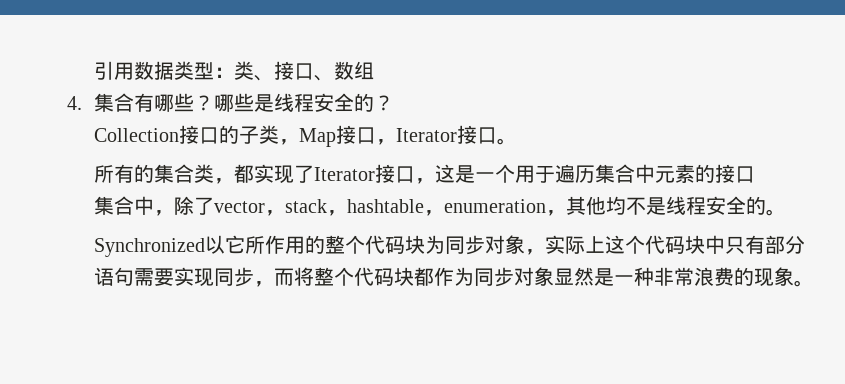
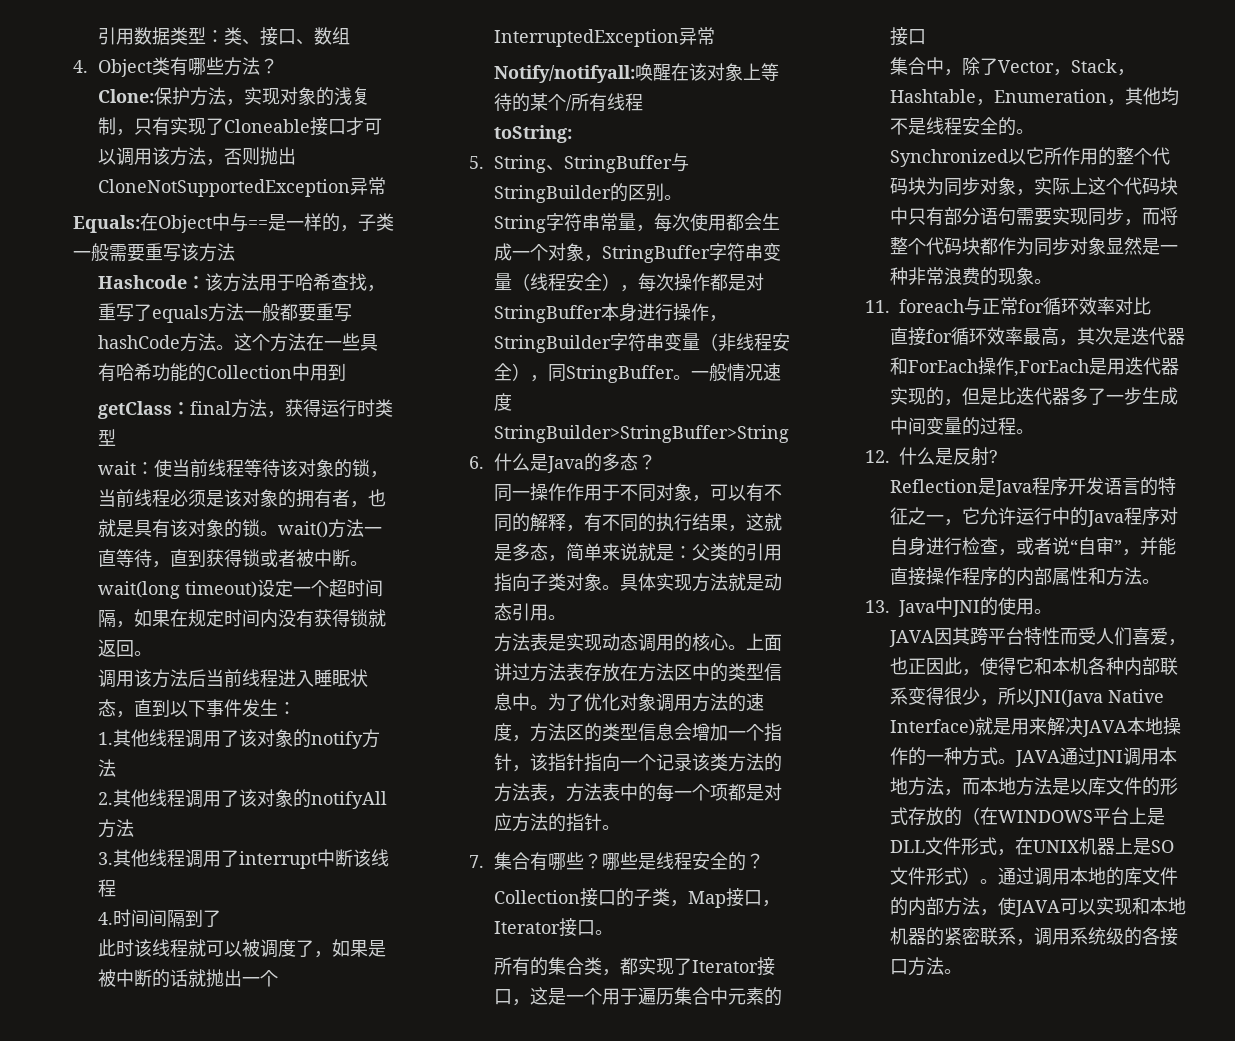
(83, 103) none -> [98,57,279,77] [98,87,371,106] [98,117,383,136] [98,147,297,166] [98,177,387,197] [73,213,395,233] [73,243,236,262] [98,273,386,292] [98,303,353,323] [98,333,379,352] [98,363,347,382] [98,399,394,419] [98,429,117,446] [98,459,389,478] [98,489,387,508] [98,519,383,538] [98,549,369,568] [98,579,384,599] [98,609,387,628] [98,639,153,657] [98,669,369,688] [98,699,297,718] [98,729,381,749] [98,759,117,777] [98,789,388,809] [98,819,135,838] [98,849,390,869] [98,879,117,897] [98,909,222,928] [98,939,387,958] [98,969,279,988] [494,27,716,47] [494,63,780,83] [494,93,644,112] [494,125,573,143] [469,153,690,173] [494,183,683,203] [494,213,781,233] [494,243,782,263] [494,273,765,292] [494,303,728,323] [494,333,791,353] [494,363,782,383] [494,393,513,411] [494,425,790,443] [469,453,657,473] [494,483,783,502] [494,513,783,532] [494,543,783,562] [494,573,783,592] [494,603,567,621] [494,633,783,652] [494,663,783,682] [494,693,765,712] [494,723,783,742] [494,753,783,772] [494,783,783,802] [494,813,621,832] [469,855,485,868] Object类有哪些方法？ // Clone:保护方法，实现对象的浅复制，只有实现了Cloneable接口才可以调用该方法，否则抛出CloneNotSupportedException异常 // Equals:在Object中与==是一样的，子类一般需要重写该方法 // Hashcode：该方法用于哈希查找，重写了equals方法一般都要重写hashCode方法。这个方法在一些具有哈希功能的Collection中用到 // getClass：final方法，获得运行时类型 // wait：使当前线程等待该对象的锁，当前线程必须是该对象的拥有者，也就是具有该对象的锁。wait()方法一直等待，直到获得锁或者被中断。wait(long timeout)设定一个超时间隔，如果在规定时间内没有获得锁就返回。 // 调用该方法后当前线程进入睡眠状态，直到以下事件发生： // 1.其他线程调用了该对象的notify方法 // 2.其他线程调用了该对象的notifyAll方法 // 3.其他线程调用了interrupt中断该线程 // 4.时间间隔到了 // 此时该线程就可以被调度了，如果是被中断的话就抛出一个InterruptedException异常 // Notify/notifyall:唤醒在该对象上等待的某个/所有线程 // toString: // 5. String、StringBuffer与StringBuilder的区别。 // String字符串常量，每次使用都会生成一个对象，StringBuffer字符串变量（线程安全），每次操作都是对StringBuffer本身进行操作，StringBuilder字符串变量（非线程安全），同StringBuffer。一般情况速度StringBuilder>StringBuffer>String // 6.什么是Java的多态？ // 同一操作作用于不同对象，可以有不同的解释，有不同的执行结果，这就是多态，简单来说就是：父类的引用指向子类对象。具体实现方法就是动态引用。 // 方法表是实现动态调用的核心。上面讲过方法表存放在方法区中的类型信息中。为了优化对象调用方法的速度，方法区的类型信息会增加一个指针，该指针指向一个记录该类方法的方法表，方法表中的每一个项都是对应方法的指针。 // 7.
[213,199,546,216] vector，stack，hashtable，enumeration -> [998,59,1136,76] [890,89,1108,106] Vector，Stack，Hashtable，Enumeration
(814, 283) none -> [865,297,1152,316] [890,327,1186,346] [890,357,1180,377] [890,387,1179,406] [890,417,1035,436] [865,447,999,466] [890,477,1177,497] [890,507,1179,527] [890,537,1177,556] [890,567,1161,586] [865,597,1053,617] [889,627,1187,647] [890,657,1179,676] [890,687,1165,707] [890,717,1182,737] [890,747,1178,767] [890,777,1179,796] [890,807,1166,826] [890,837,1175,856] [890,867,1179,886] [890,897,1187,917] [890,927,1179,946] [890,957,963,976] // 11. foreach与正常for循环效率对比 // 直接for循环效率最高，其次是迭代器和ForEach操作,ForEach是用迭代器实现的，但是比迭代器多了一步生成中间变量的过程。 // 12.什么是反射? // Reflection是Java程序开发语言的特征之一，它允许运行中的Java程序对自身进行检查，或者说“自审”，并能直接操作程序的内部属性和方法。 // 13. Java中JNI的使用。 // JAVA因其跨平台特性而受人们喜爱，也正因此，使得它和本机各种内部联系变得很少，所以JNI(Java Native Interface)就是用来解决JAVA本地操作的一种方式。JAVA通过JNI调用本地方法，而本地方法是以库文件的形式存放的（在WINDOWS平台上是DLL文件形式，在UNIX机器上是SO文件形式）。通过调用本地的库文件的内部方法，使JAVA可以实现和本地机器的紧密联系，调用系统级的各接口方法。

